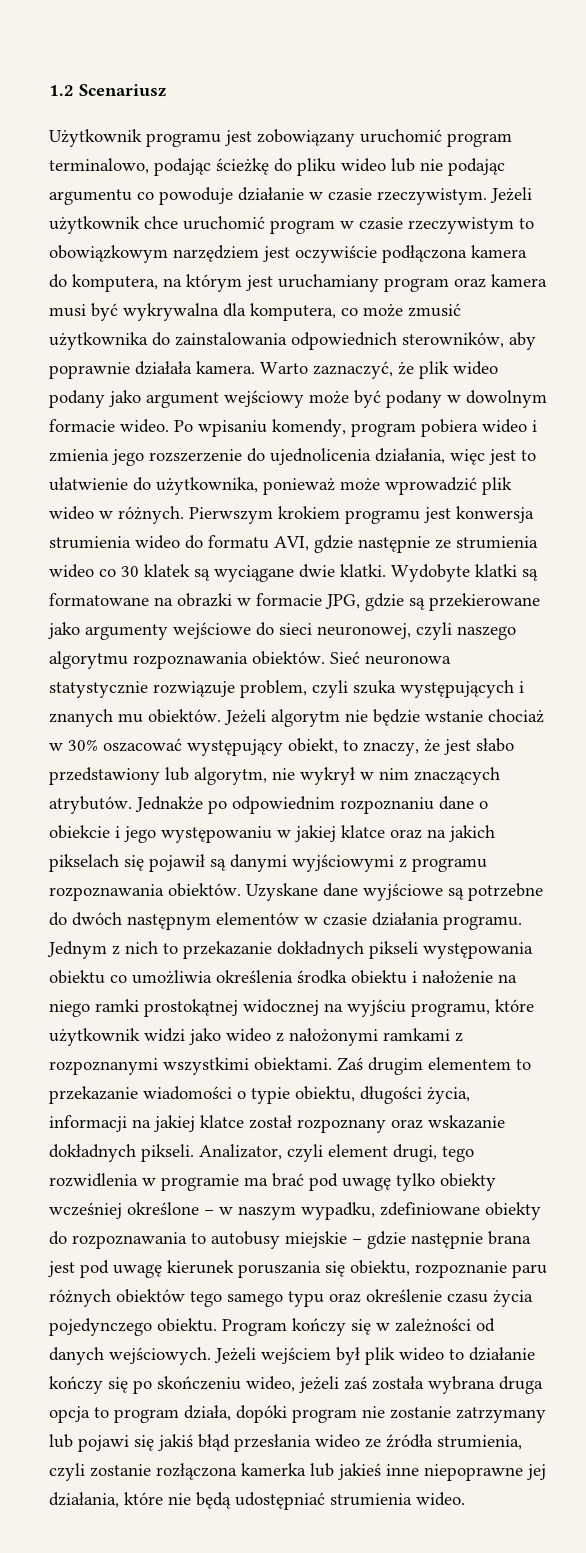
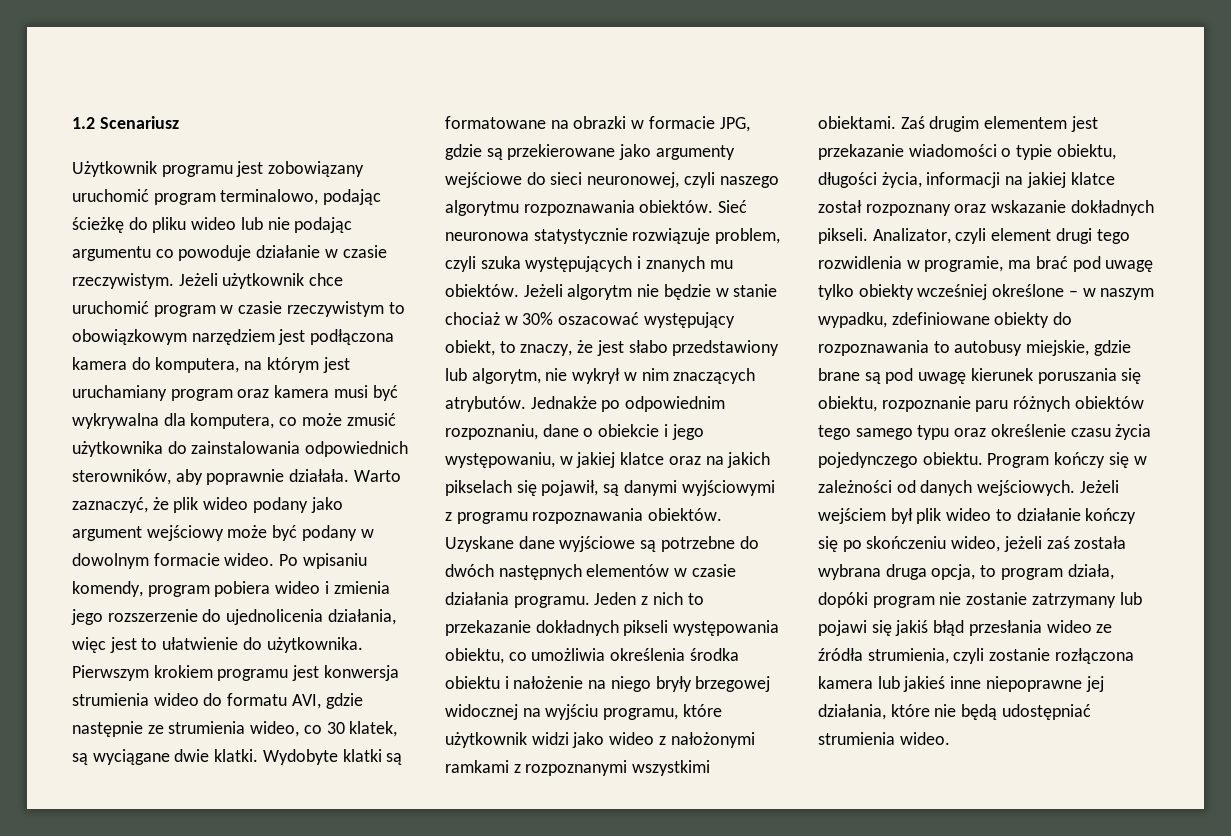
[295,245,377,263] oczywiście -> (306, 337) none
[135,361,255,375] działała kamera. -> [289,469,350,482] działała.
[156,477,512,495] [49,506,184,524] użytkownika, ponieważ może wprowadzić plik wideo w różnych. -> [266,637,363,653] użytkownika.
[49,564,94,578] wideo -> [250,721,300,737] wideo,
[144,564,190,577] klatek -> [349,721,398,737] klatek,
[425,710,483,722] wstanie -> [715,284,778,297] w stanie
[340,797,434,814] rozpoznaniu -> [445,424,538,440] rozpoznaniu,
[161,826,272,843] występowaniu -> [445,452,555,468] występowaniu,
[149,854,205,872] pojawił -> [541,480,599,496] pojawił,
[127,914,211,930] następnym -> [498,564,582,580] następnych
[47,941,107,959] Jednym -> [594,592,637,605] Jeden
[49,970,105,984] obiektu -> [445,648,504,664] obiektu,
[95,999,238,1017] ramki prostokątnej -> [655,676,771,692] bryły brzegowej
[516,1059,531,1070] to -> [1070,116,1098,132] jest
[393,1144,437,1162] drugi, -> [1055,228,1092,244] drugi
[161,1174,239,1191] programie -> [924,256,1004,272] programie,
[285,1231,531,1249] [48,1261,75,1277] miejskie – gdzie następnie brana jest -> [1026,340,1131,356] [818,368,881,384] miejskie, gdzie brane są
[49,1406,90,1423] opcja -> [931,564,976,580] opcja,
[241,1463,306,1476] kamerka -> [818,676,873,689] kamera

